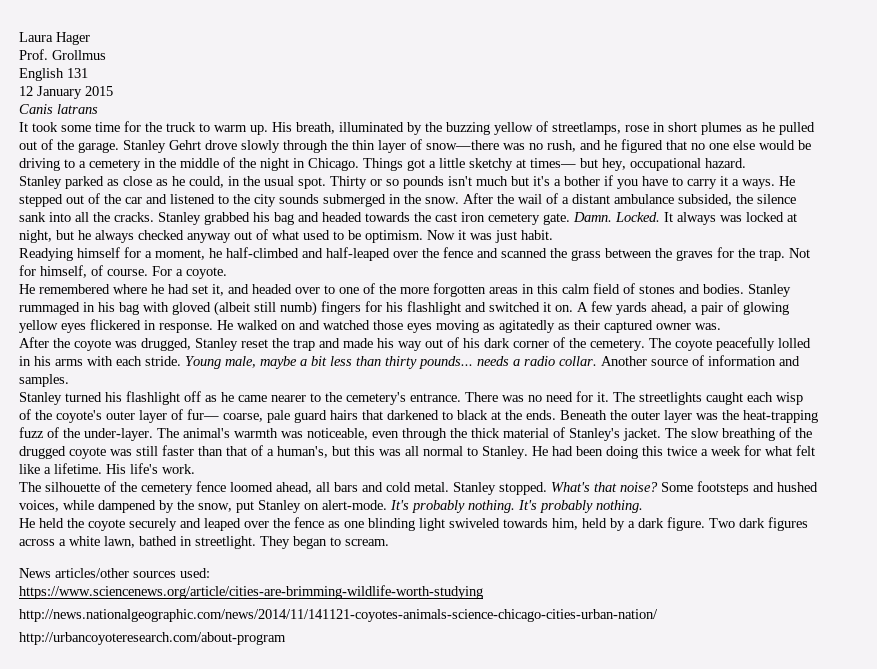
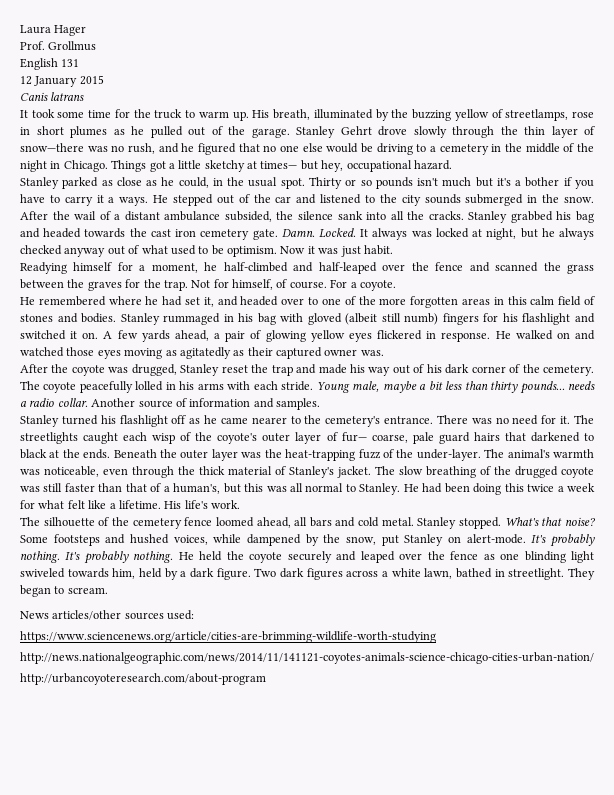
(643, 506) // -> (174, 557) none

